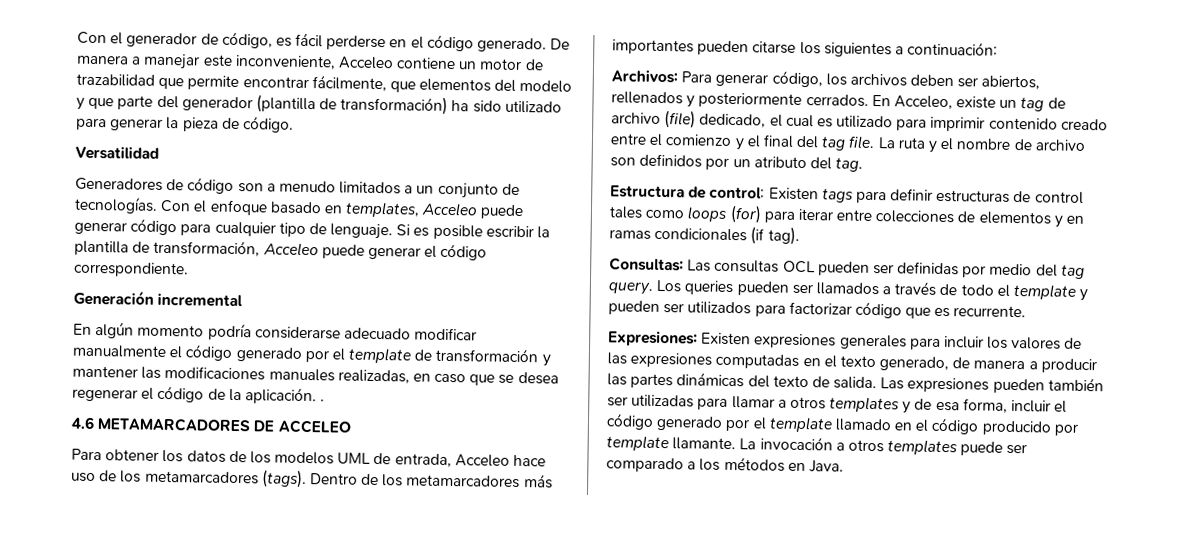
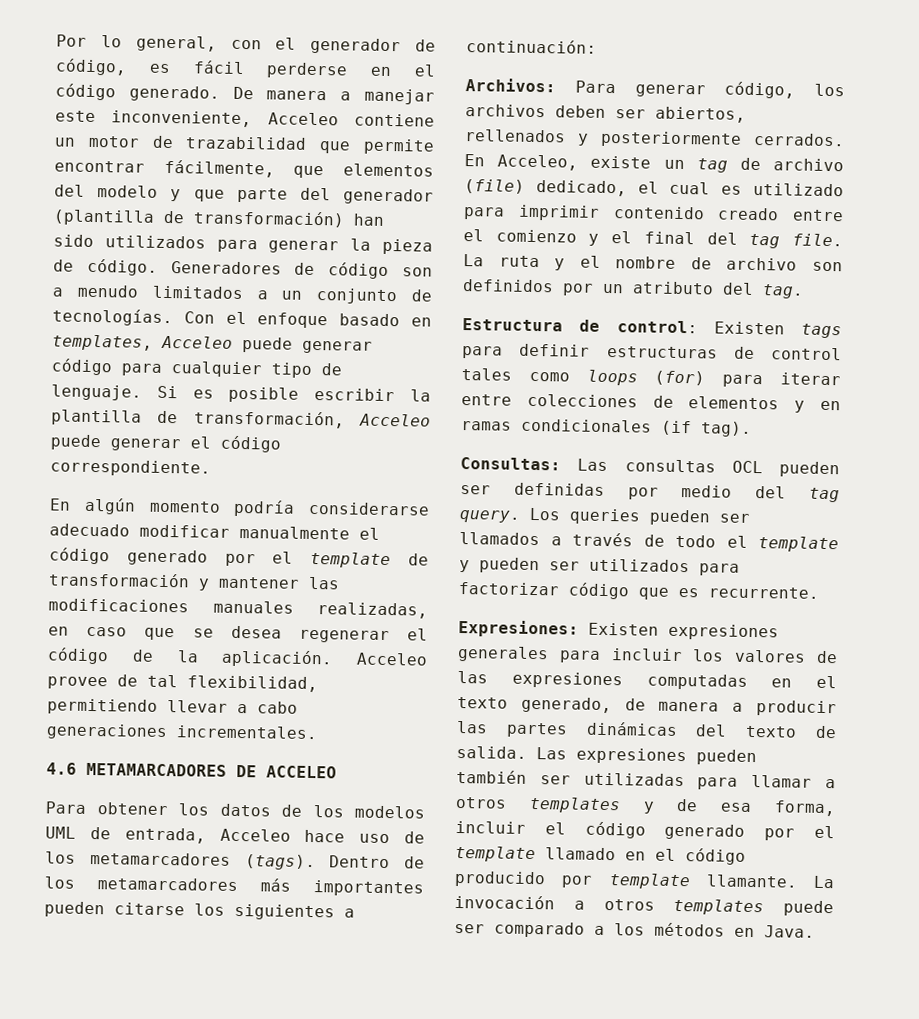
[77,31,107,45] Con -> [56,34,262,52] Por lo general, con
[451,100,562,114] ha sido utilizado -> [353,213,385,226] [53,234,206,249] han sido utilizados
[75,145,159,160] // Versatilidad // -> (158, 267) none
[73,289,244,308] // Generación incremental -> (211, 468) none
[320,399,326,402] . -> [356,652,428,666] [47,674,318,693] [47,698,298,715] [46,723,318,741] Acceleo provee de tal flexibilidad, permitiendo llevar a cabo generaciones incrementales.

